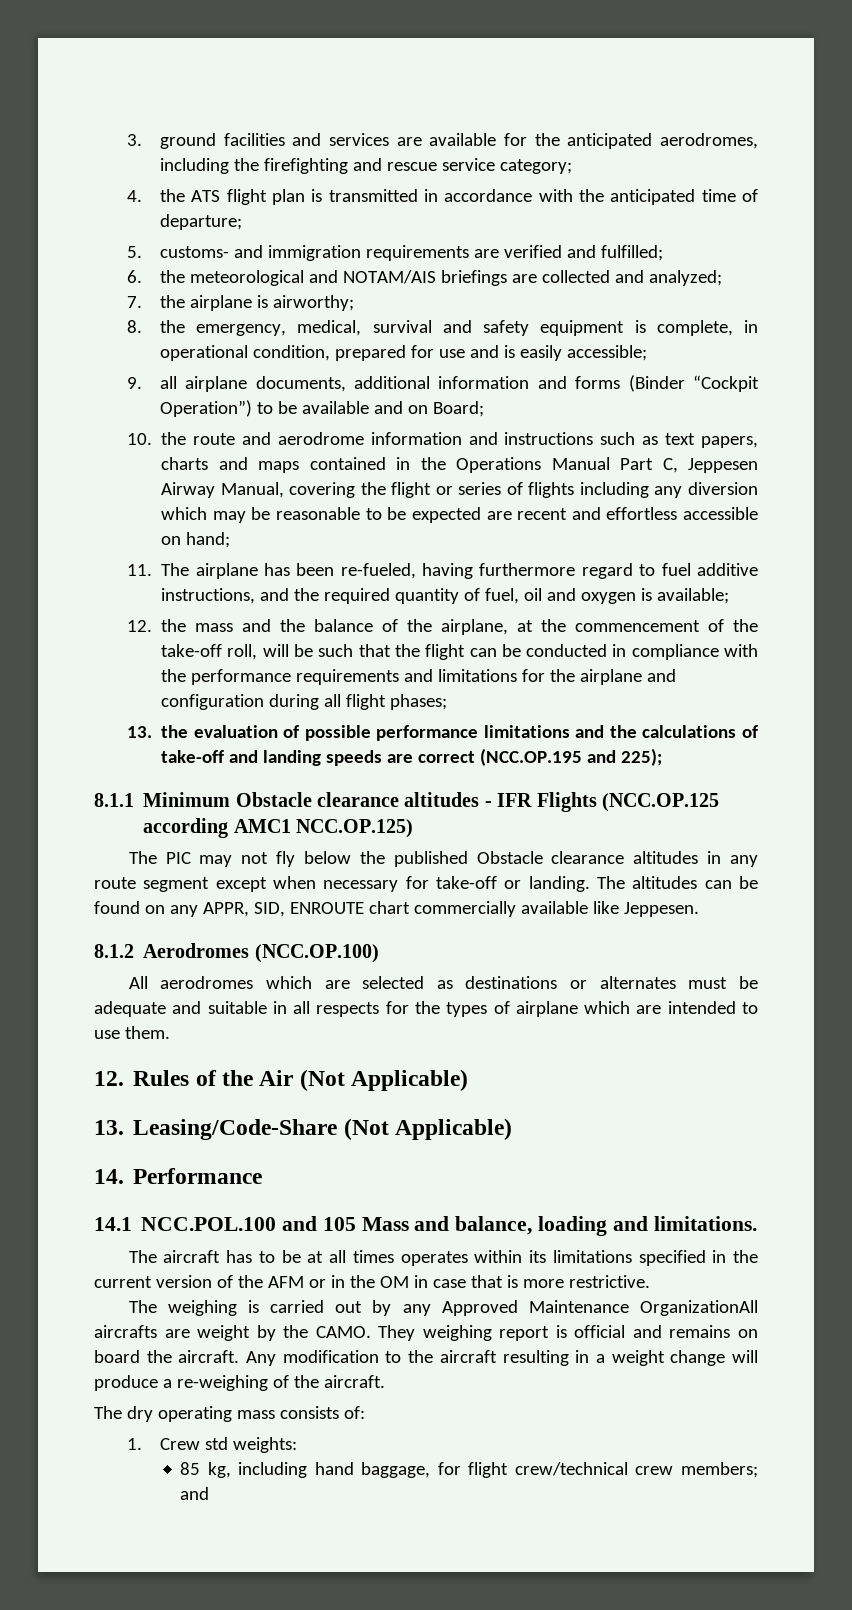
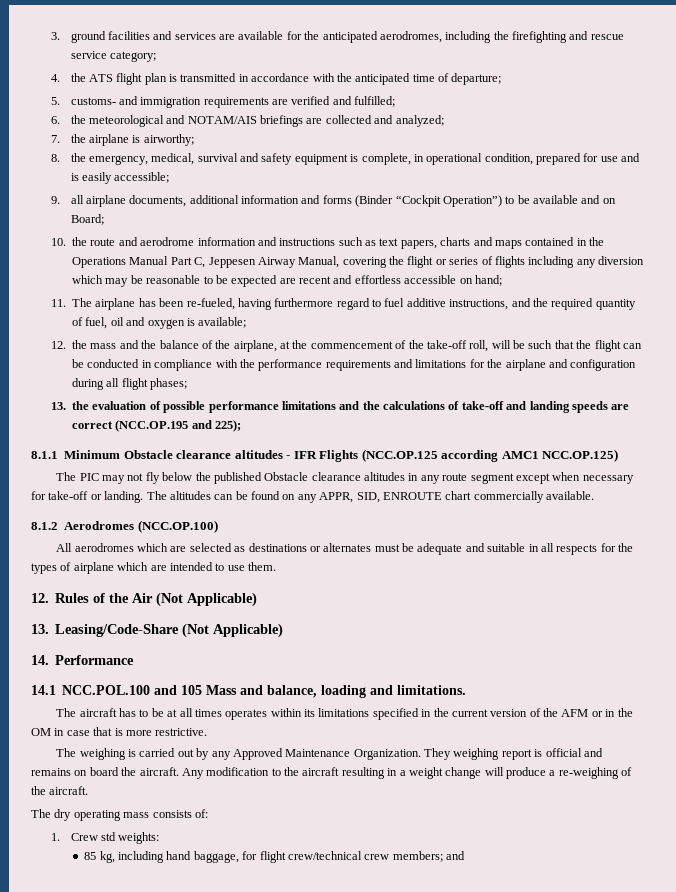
[520,901,699,917] available like Jeppesen. -> [546,491,594,500] available.
[640,1300,759,1316] [94,1325,371,1341] OrganizationAll aircrafts are weight by the CAMO. -> [353,749,421,760] Organization.

